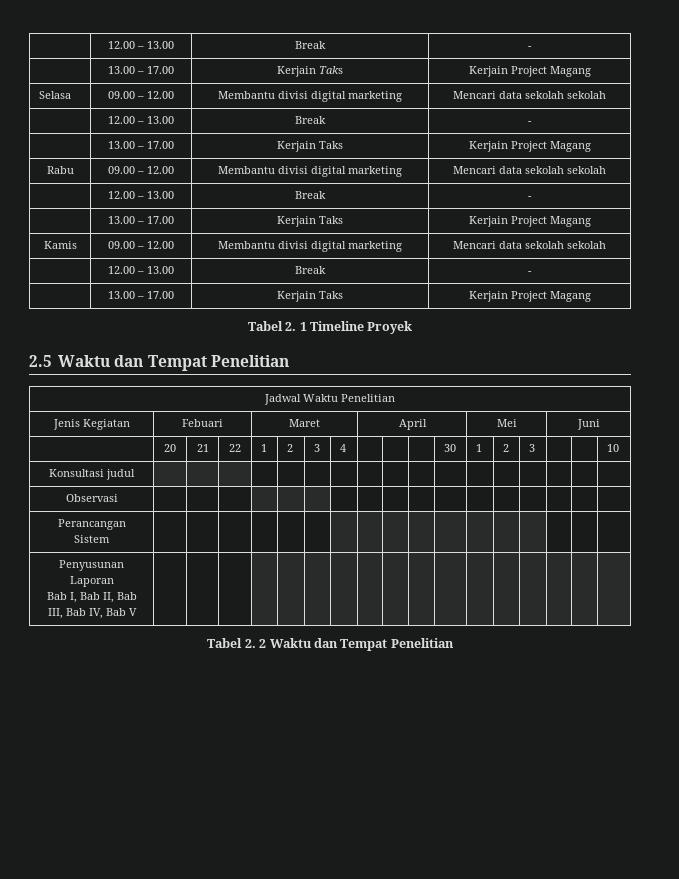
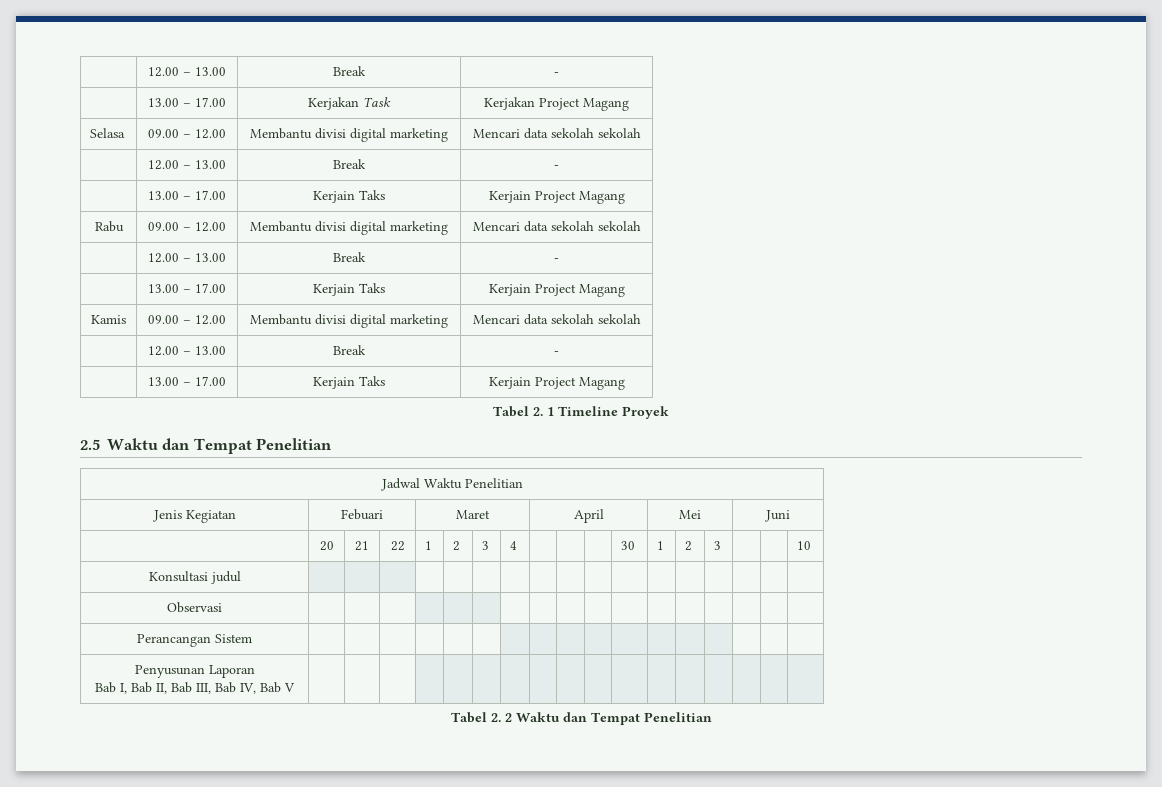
[108,41,174,49] [295,41,326,49] [528,46,532,49] [108,66,174,74] [277,66,343,77] [468,66,508,77] | 12.00 – 13.00 | Break | - // | 13.00 – 17.00 | Kerjain Taks | Kerjain -> [148,67,226,77] [333,66,366,76] [554,72,559,76] [148,97,226,107] [308,97,391,110] [484,97,535,110] | 12.00 – 13.00 | Break | - // | 13.00 – 17.00 | Kerjakan Task | Kerjakan

